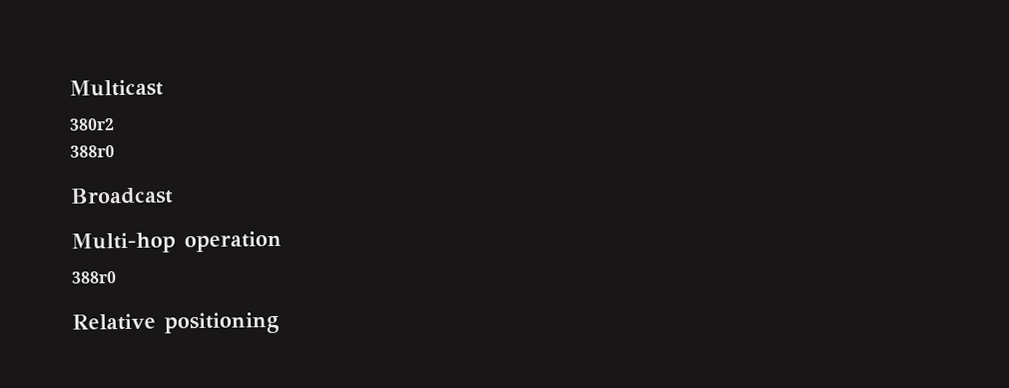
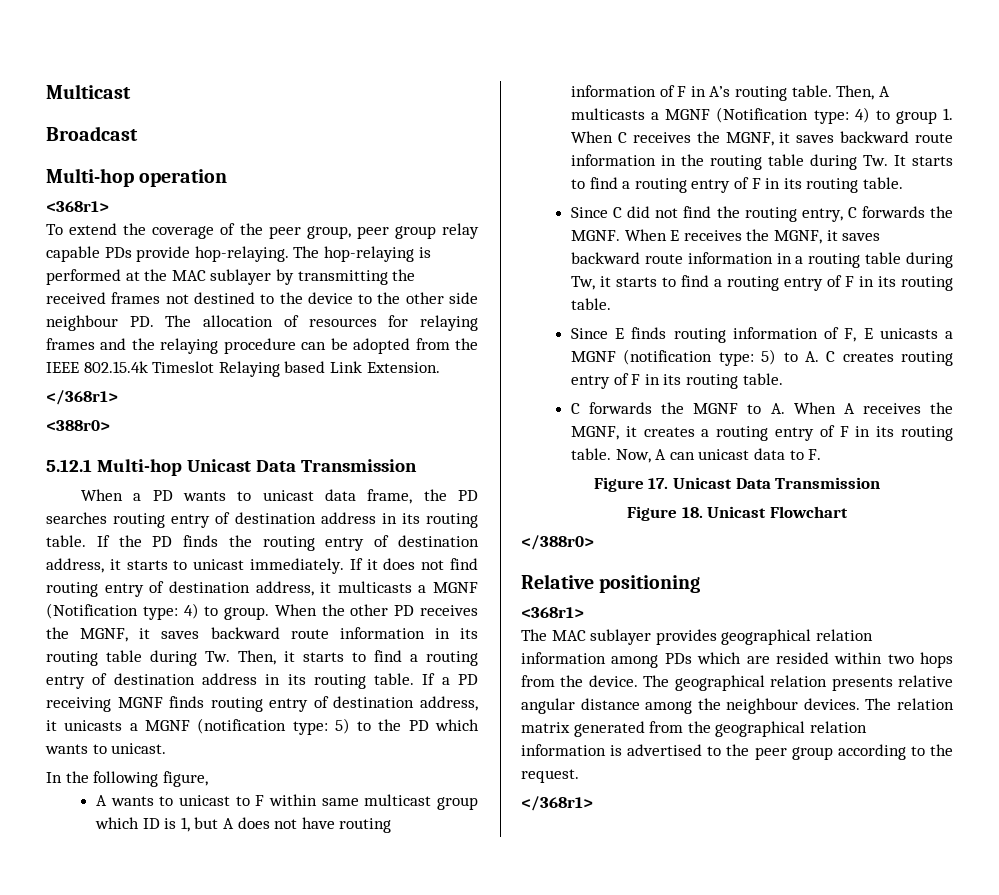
[69,118,115,131] [70,145,115,158] // 380r2 // 388r0 -> (131, 91) none
[71,271,117,284] [72,311,279,335] 388r0 // Relative positioning -> [46,201,109,212] [46,223,480,239] [46,246,431,262] [46,269,416,285] [46,292,478,304] [46,315,479,331] [46,338,479,354] [46,361,440,377] [46,390,118,405] [46,420,110,431] [46,459,417,476] [81,489,479,504] [46,512,478,528] [46,535,479,551] [46,558,478,574] [46,581,478,597] [46,603,478,620] [46,627,478,642] [46,650,478,666] [46,673,479,689] [46,696,478,712] [46,718,479,735] [45,743,167,754] [46,771,208,787] [96,794,478,810] [95,817,392,833] [571,85,890,101] [571,107,953,124] [571,131,953,146] [571,154,953,170] [571,177,903,193] [571,206,953,222] [571,229,881,244] [571,252,953,268] [571,275,953,291] [571,298,612,310] [571,327,953,343] [571,349,953,366] [571,373,783,389] [571,402,953,414] [571,425,953,441] [571,448,822,463] [593,477,881,492] [627,506,848,521] [521,535,594,550] [521,574,701,593] [521,607,584,618] [521,629,873,645] [521,652,953,668] [521,675,953,691] [521,698,954,714] [521,721,867,737] [521,744,953,760] [521,769,579,783] [521,796,593,811] <368r1> // To extend the coverage of the peer group, peer group relay capable PDs provide hop-relaying. The hop-relaying is performed at the MAC sublayer by transmitting the received frames not destined to the device to the other side neighbour PD. The allocation of resources for relaying frames and the relaying procedure can be adopted from the IEEE 802.15.4k Timeslot Relaying based Link Extension. // </368r1> // <388r0> // 5.12.1 Multi-hop Unicast Data Transmission // When a PD wants to unicast data frame, the PD searches routing entry of destination address in its routing table. If the PD finds the routing entry of destination address, it starts to unicast immediately. If it does not find routing entry of destination address, it multicasts a MGNF (Notification type: 4) to group. When the other PD receives the MGNF, it saves backward route information in its routing table during Tw. Then, it starts to find a routing entry of destination address in its routing table. If a PD receiving MGNF finds routing entry of destination address, it unicasts a MGNF (notification type: 5) to the PD which wants to unicast. // In the following figure, // A wants to unicast to F within same multicast group which ID is 1, but A does not have routing information of F in A’s routing table. Then, A multicasts a MGNF (Notification type: 4) to group 1. When C receives the MGNF, it saves backward route information in the routing table during Tw. It starts to find a routing entry of F in its routing table. // Since C did not find the routing entry, C forwards the MGNF. When E receives the MGNF, it saves backward route information in a routing table during Tw, it starts to find a routing entry of F in its routing table. // Since E finds routing information of F, E unicasts a MGNF (notification type: 5) to A. C creates routing entry of F in its routing table. // C forwards the MGNF to A. When A receives the MGNF, it creates a routing entry of F in its routing table. Now, A can unicast data to F. // Figure 17. Unicast Data Transmission // Figure 18. Unicast Flowchart // </388r0> // Relative positioning // <368r1> // The MAC sublayer provides geographical relation information among PDs which are resided within two hops from the device. The geographical relation presents relative angular distance among the neighbour devices. The relation matrix generated from the geographical relation information is advertised to the peer group according to the request. // </368r1>

